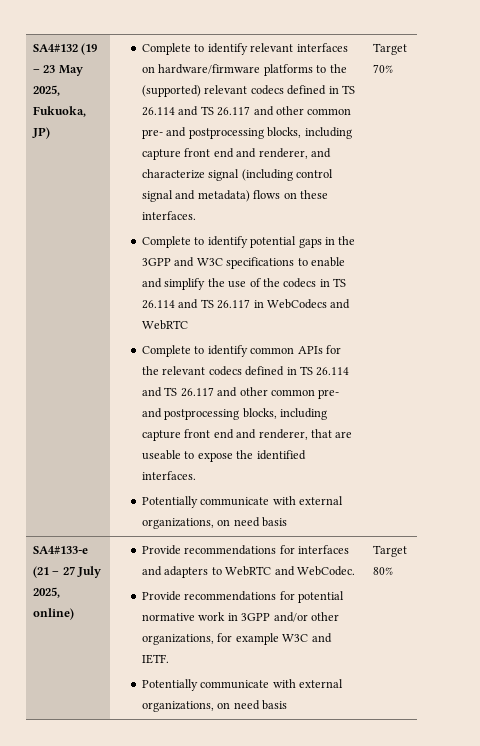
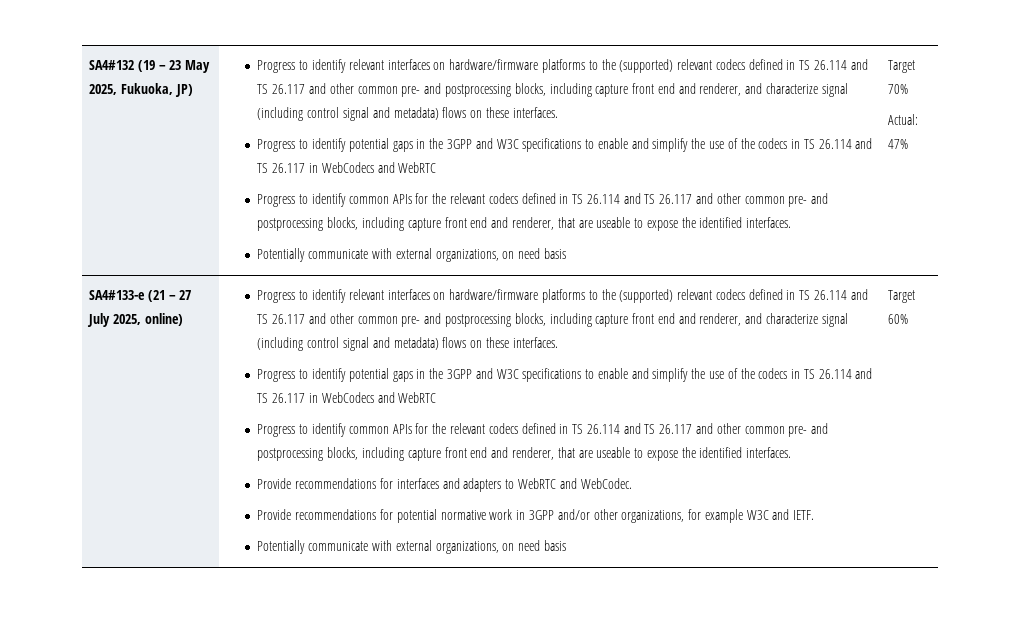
[142,43,192,55] Complete -> [257,60,296,73] Progress
[142,236,192,248] Complete -> [257,139,296,152] Progress
[142,345,192,357] Complete -> [257,194,296,207] Progress
(393, 68) none -> [888,114,919,125] [888,139,909,149] // Actual: 47%
(74, 614) none -> [257,289,868,303] [257,313,848,327] [257,337,558,351] [257,368,873,382] [257,392,437,403] [257,423,829,437] [257,447,792,461] Progress to identify relevant interfaces on hardware/firmware platforms to the (supported) relevant codecs defined in TS 26.114 and TS 26.117 and other common pre- and postprocessing blocks, including capture front end and renderer, and characterize signal (including control signal and metadata) flows on these interfaces. // Progress to identify potential gaps in the 3GPP and W3C specifications to enable and simplify the use of the codecs in TS 26.114 and TS 26.117 in WebCodecs and WebRTC // Progress to identify common APIs for the relevant codecs defined in TS 26.114 and TS 26.117 and other common pre- and postprocessing blocks, including capture front end and renderer, that are useable to expose the identified interfaces. //
[372,567,393,575] 80% -> [888,314,909,324] 60%

